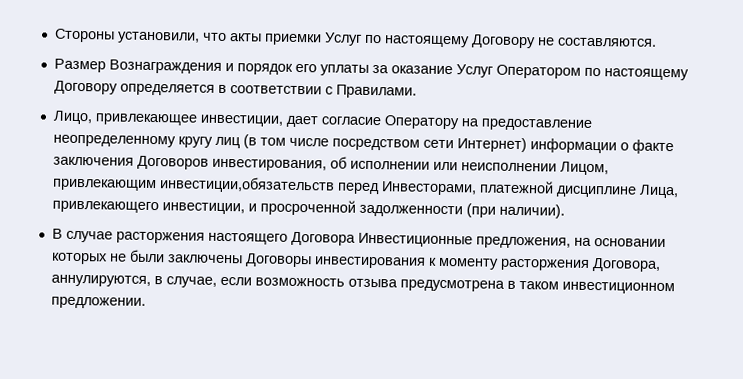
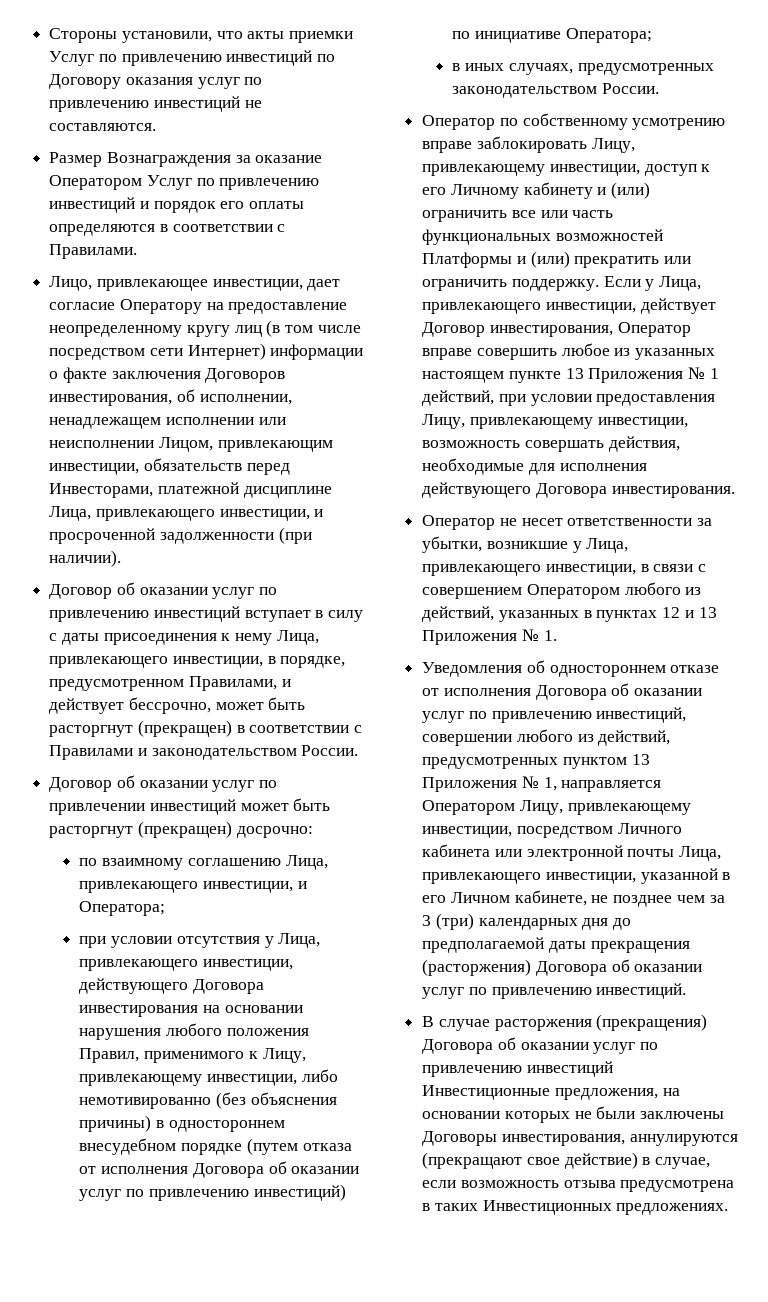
[383,34,657,49] [53,58,689,81] [53,80,215,96] настоящему Договору не составляются. // Размер Вознаграждения и порядок его уплаты за оказание Услуг Оператором по настоящему Договору определяется -> [121,50,336,66] [49,74,263,89] [49,96,262,112] [49,123,157,131] [49,152,323,167] [49,175,320,190] [49,197,305,213] [49,224,156,236] привлечению инвестиций по Договору оказания услуг по привлечению инвестиций не составляются. // Размер Вознаграждения за оказание Оператором Услуг по привлечению инвестиций и порядок его оплаты определяются
(347, 162) none -> [199,394,292,405] [49,417,162,429] исполнении, ненадлежащем
[158,176,335,194] инвестиции,обязательств -> [49,458,242,475] инвестиции, обязательств
[51,228,356,246] В случае расторжения настоящего Договора -> [49,582,278,599] [49,606,364,622] [49,630,319,645] [49,656,346,668] [49,676,291,691] [49,697,306,714] [49,720,363,737] [49,745,359,760] [49,775,278,792] [49,798,331,815] [49,821,313,838] [79,855,328,870] [79,881,307,893] [79,901,166,916] [79,933,321,948] [79,959,294,971] [79,978,265,994] [79,1005,303,1017] [79,1023,309,1040] [79,1048,306,1063] [79,1069,338,1086] [79,1092,337,1109] [79,1115,285,1132] [79,1138,352,1155] [79,1161,360,1178] [79,1184,346,1201] [452,28,652,43] [452,63,714,75] [452,83,660,98] [422,113,726,130] [422,136,635,153] [422,164,711,176] [422,182,651,199] [422,210,614,222] [422,229,663,245] [422,251,692,268] [422,276,702,291] [422,298,716,314] [422,322,691,337] [422,343,716,360] [422,367,719,383] [422,390,716,406] [422,414,688,429] [422,436,680,452] [422,458,647,475] [422,482,735,498] [422,515,713,530] [422,536,629,553] [422,564,707,576] [422,582,702,599] [422,606,717,622] [422,629,557,645] [422,660,720,677] [422,683,703,700] [422,707,687,723] [422,729,671,746] [422,754,650,769] [422,776,662,792] [422,800,691,815] [422,823,682,838] [422,844,722,861] [422,868,731,884] [422,890,725,907] [422,913,632,930] [422,937,690,953] [422,959,703,976] [422,983,687,999] [422,1014,708,1031] [422,1037,659,1054] [422,1061,613,1077] Договор об оказании услуг по привлечению инвестиций вступает в силу с даты присоединения к нему Лица, привлекающего инвестиции, в порядке, предусмотренном Правилами, и действует бессрочно, может быть расторгнут (прекращен) в соответствии с Правилами и законодательством России. // Договор об оказании услуг по привлечении инвестиций может быть расторгнут (прекращен) досрочно: // по взаимному соглашению Лица, привлекающего инвестиции, и Оператора; // при условии отсутствия у Лица, привлекающего инвестиции, действующего Договора инвестирования на основании нарушения любого положения Правил, применимого к Лицу, привлекающему инвестиции, либо немотивированно (без объяснения причины) в одностороннем внесудебном порядке (путем отказа от исполнения Договора об оказании услуг по привлечению инвестиций) по инициативе Оператора; // в иных случаях, предусмотренных законодательством России. // Оператор по собственному усмотрению вправе заблокировать Лицу, привлекающему инвестиции, доступ к его Личному кабинету и (или) ограничить все или часть функциональных возможностей Платформы и (или) прекратить или ограничить поддержку. Если у Лица, привлекающего инвестиции, действует Договор инвестирования, Оператор вправе совершить любое из указанных настоящем пункте 13 Приложения № 1 действий, при условии предоставления Лицу, привлекающему инвестиции, возможность совершать действия, необходимые для исполнения действующего Договора инвестирования. // Оператор не несет ответственности за убытки, возникшие у Лица, привлекающего инвестиции, в связи с совершением Оператором любого из действий, указанных в пунктах 12 и 13 Приложения № 1. // Уведомления об одностороннем отказе от исполнения Договора об оказании услуг по привлечению инвестиций, совершении любого из действий, предусмотренных пунктом 13 Приложения № 1, направляется Оператором Лицу, привлекающему инвестиции, посредством Личного кабинета или электронной почты Лица, привлекающего инвестиции, указанной в его Личном кабинете, не позднее чем за 3 (три) календарных дня до предполагаемой даты прекращения (расторжения) Договора об оказании услуг по привлечению инвестиций. // В случае расторжения (прекращения) Договора об оказании услуг по привлечению инвестиций
[313,256,661,272] [50,274,151,288] инвестирования к моменту расторжения Договора, аннулируются, -> [501,1134,738,1146] [422,1152,638,1169] инвестирования, аннулируются (прекращают свое действие)
[518,281,675,295] [50,296,146,309] таком инвестиционном предложении. -> [434,1200,729,1215] таких Инвестиционных предложениях.

